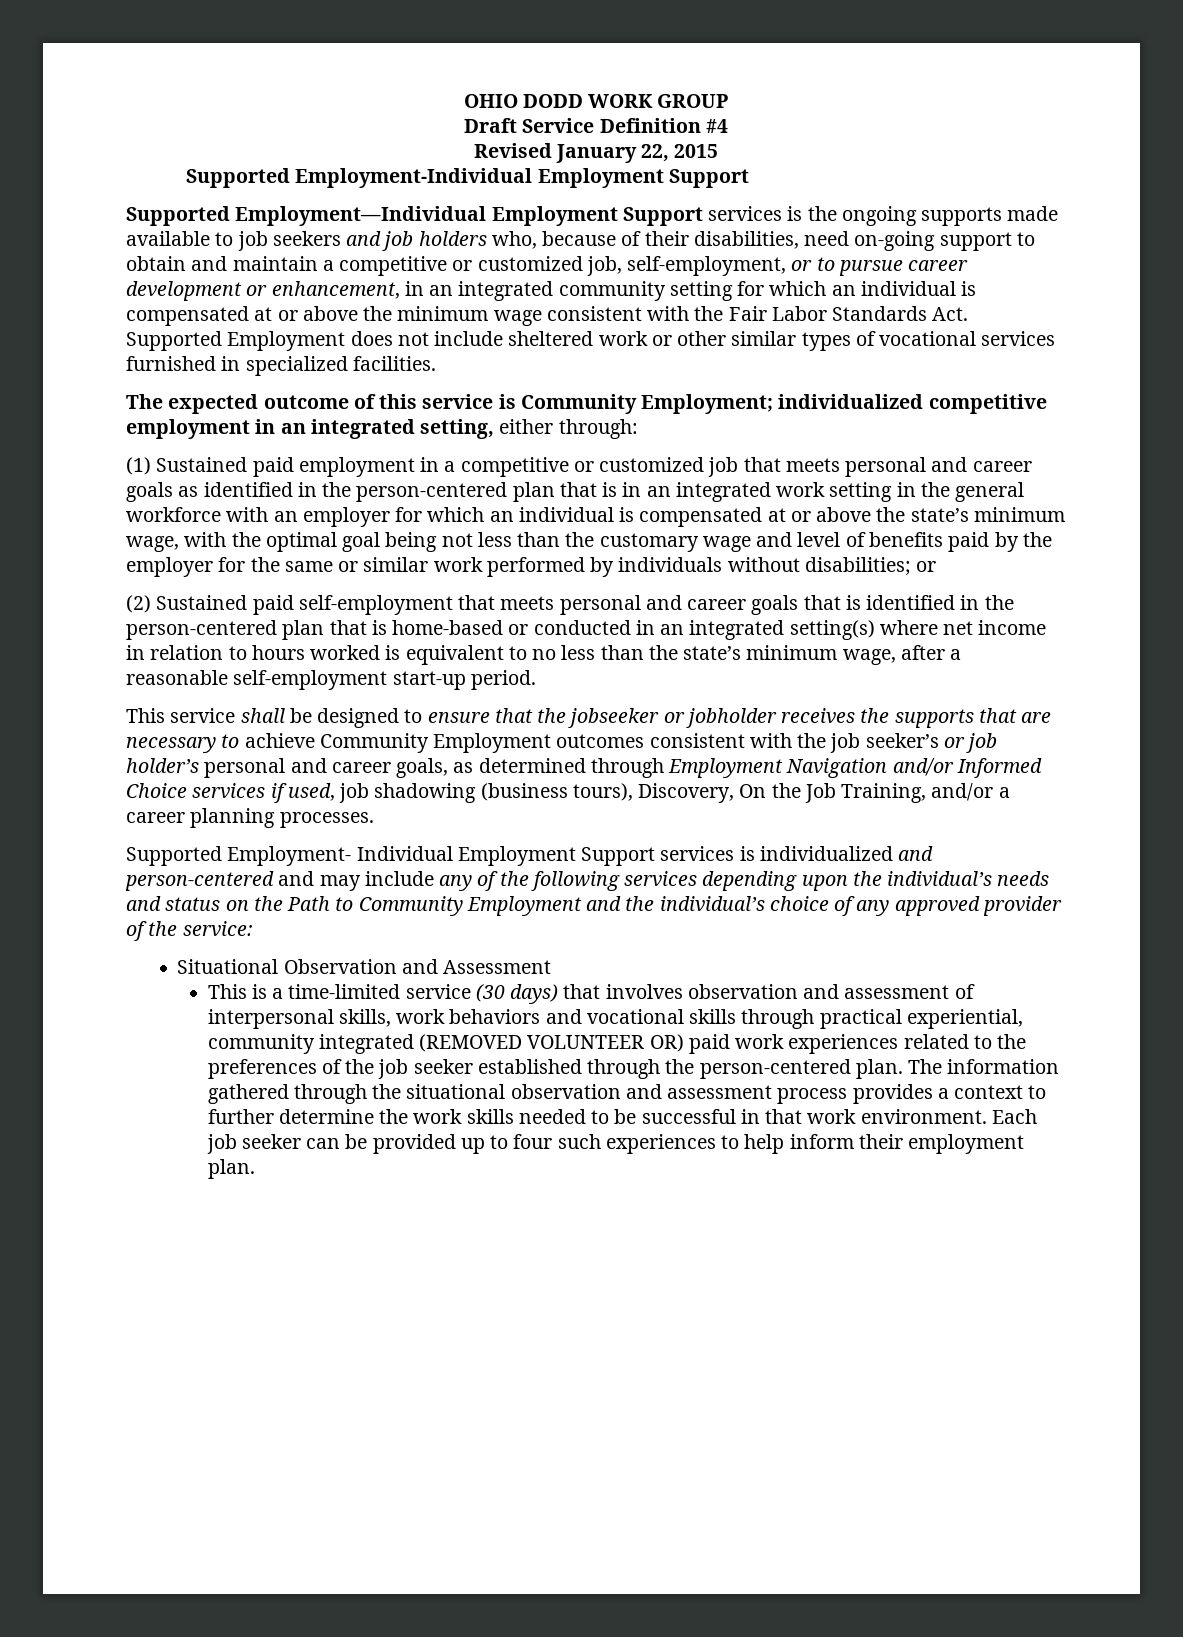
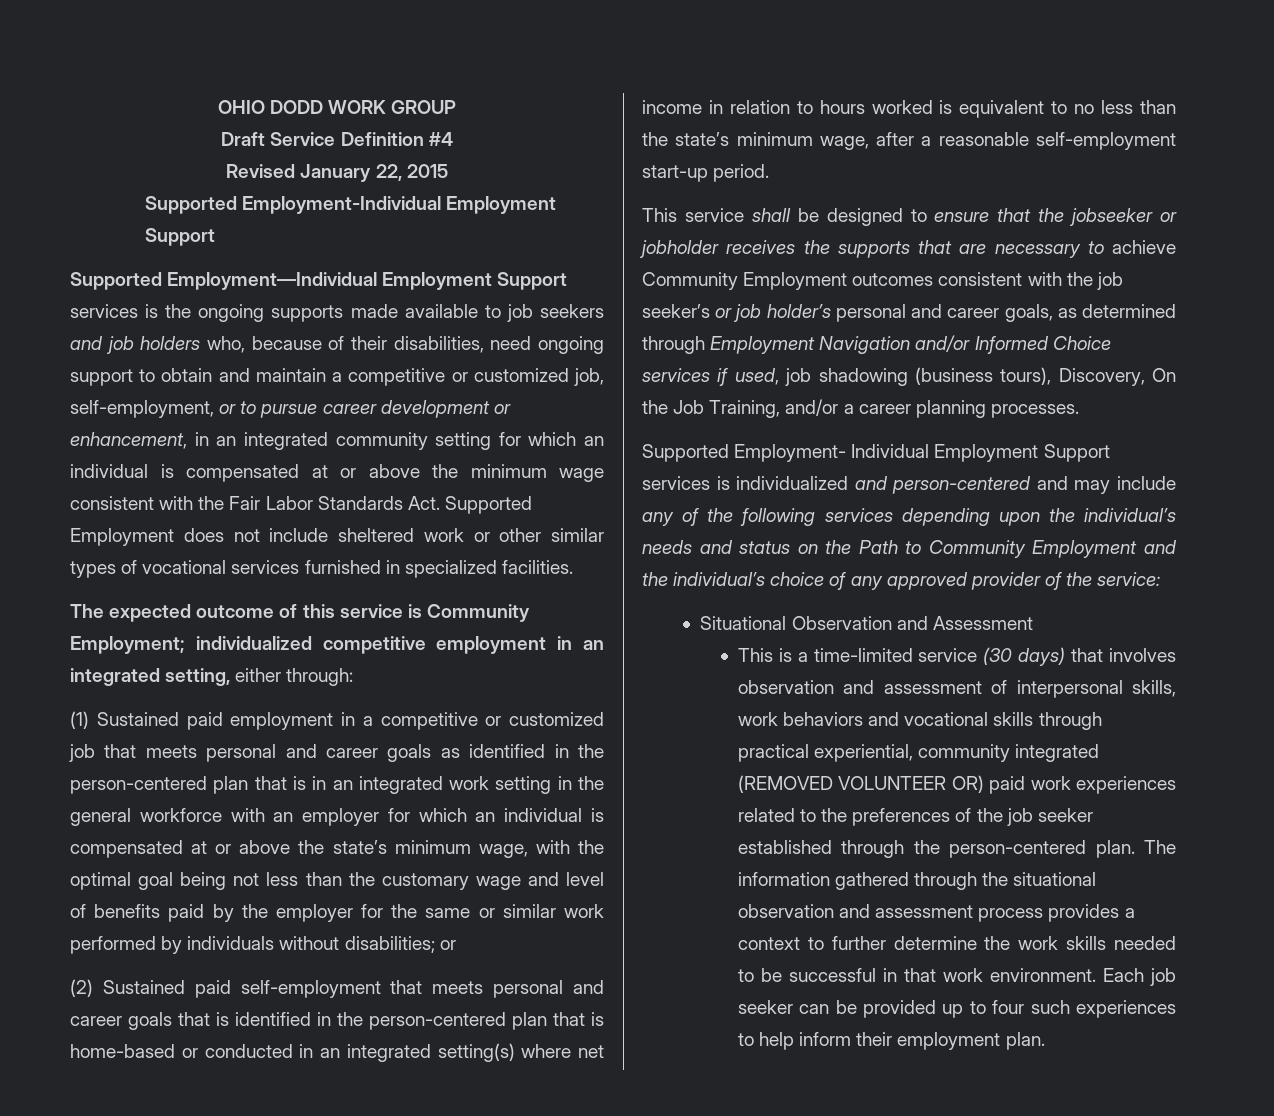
[854,231,936,251] on-going -> [538,336,605,354] ongoing

